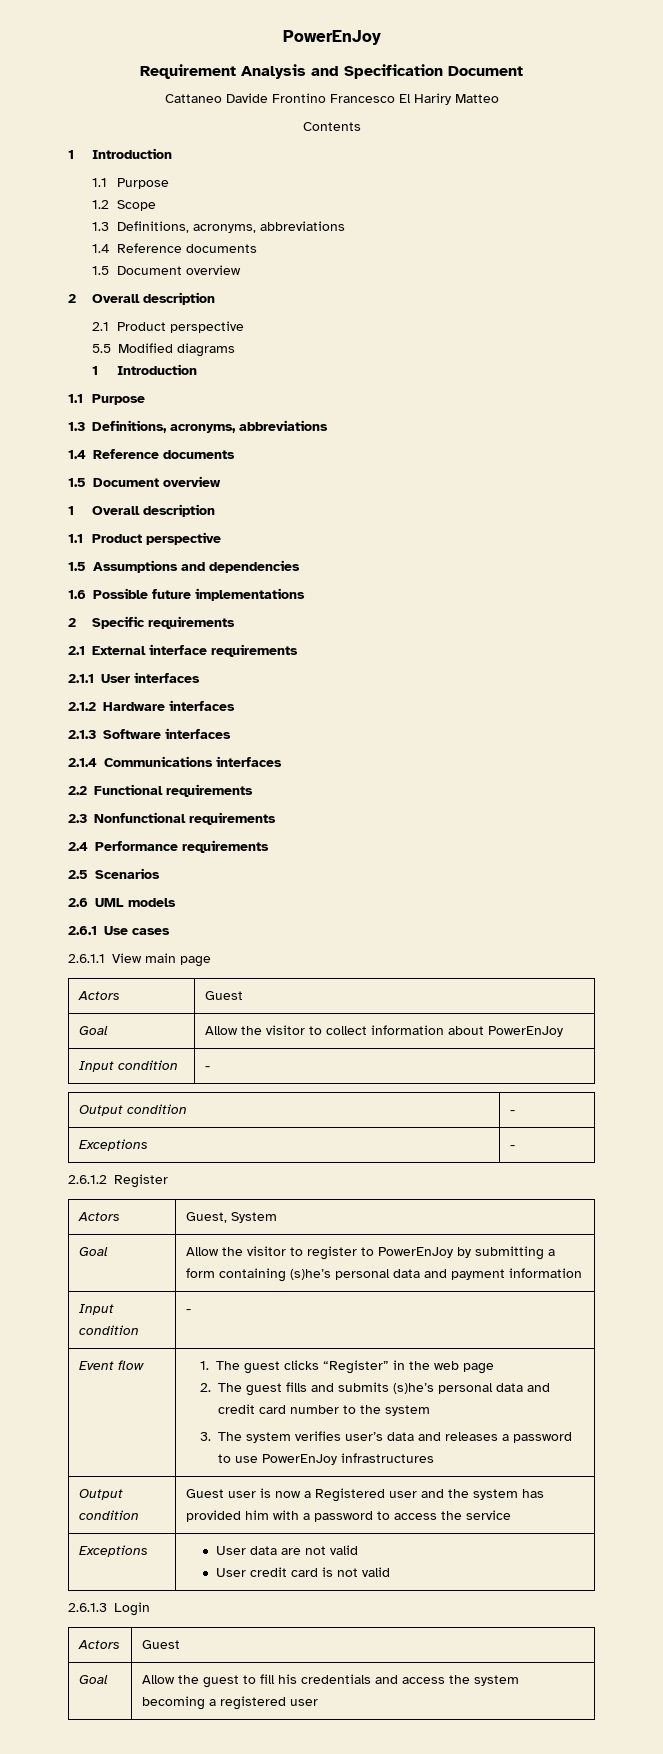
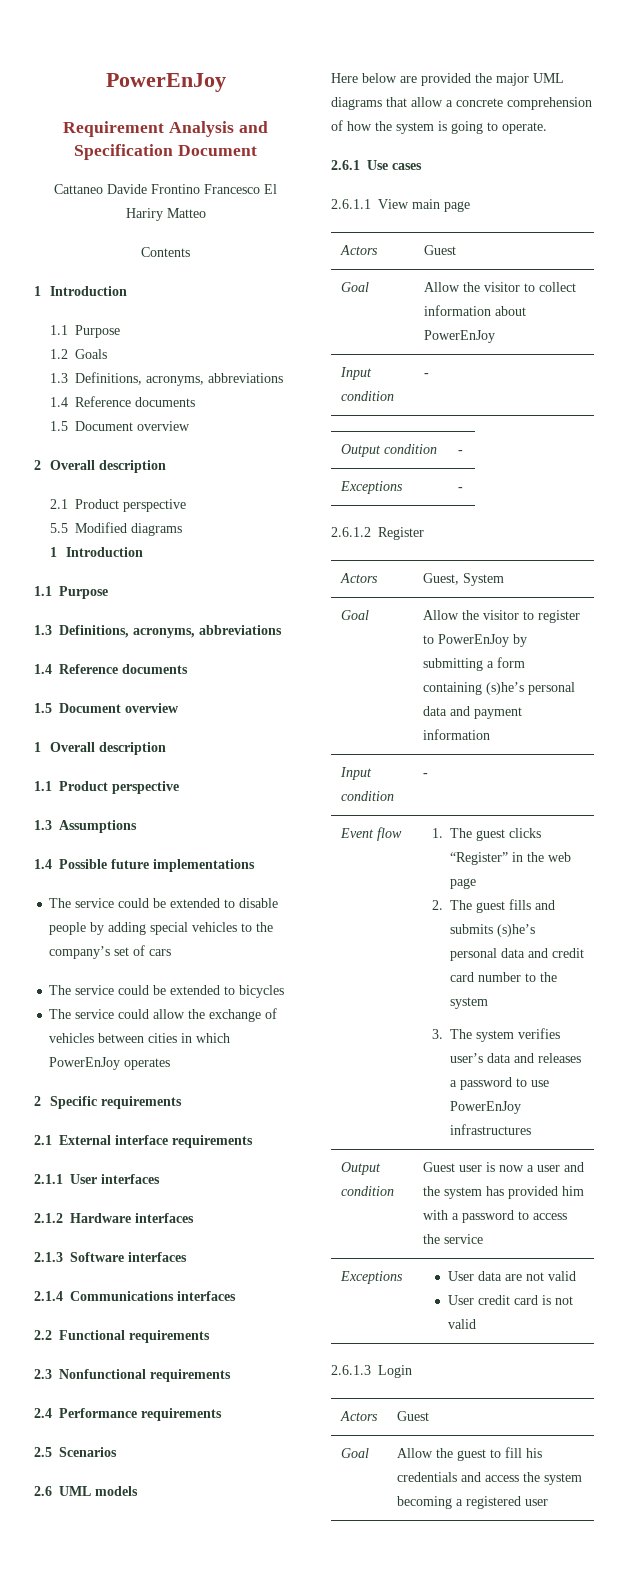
[116,200,156,211] Scope -> [75,349,108,359] Goals
[68,562,86,571] 1.5 -> [34,820,52,830] 1.3
[181,560,300,573] [68,590,86,599] and dependencies // 1.6 -> [34,859,52,869] // 1.4
(305, 594) none -> [49,898,279,908] [49,922,274,935] [49,945,172,959] [49,985,285,998] [49,1008,278,1022] [49,1033,231,1043] [49,1057,171,1070] // The service could be extended to disable people by adding special vehicles to the company’s set of cars // The service could be extended to bicycles // The service could allow the exchange of vehicles between cities in which PowerEnJoy operates
(176, 902) none -> [331,73,564,86] [331,97,592,110] [331,120,547,134] // Here below are provided the major UML diagrams that allow a concrete comprehension of how the system is going to operate.
[314,1488,385,1502] Registered -> (534, 1168) none

